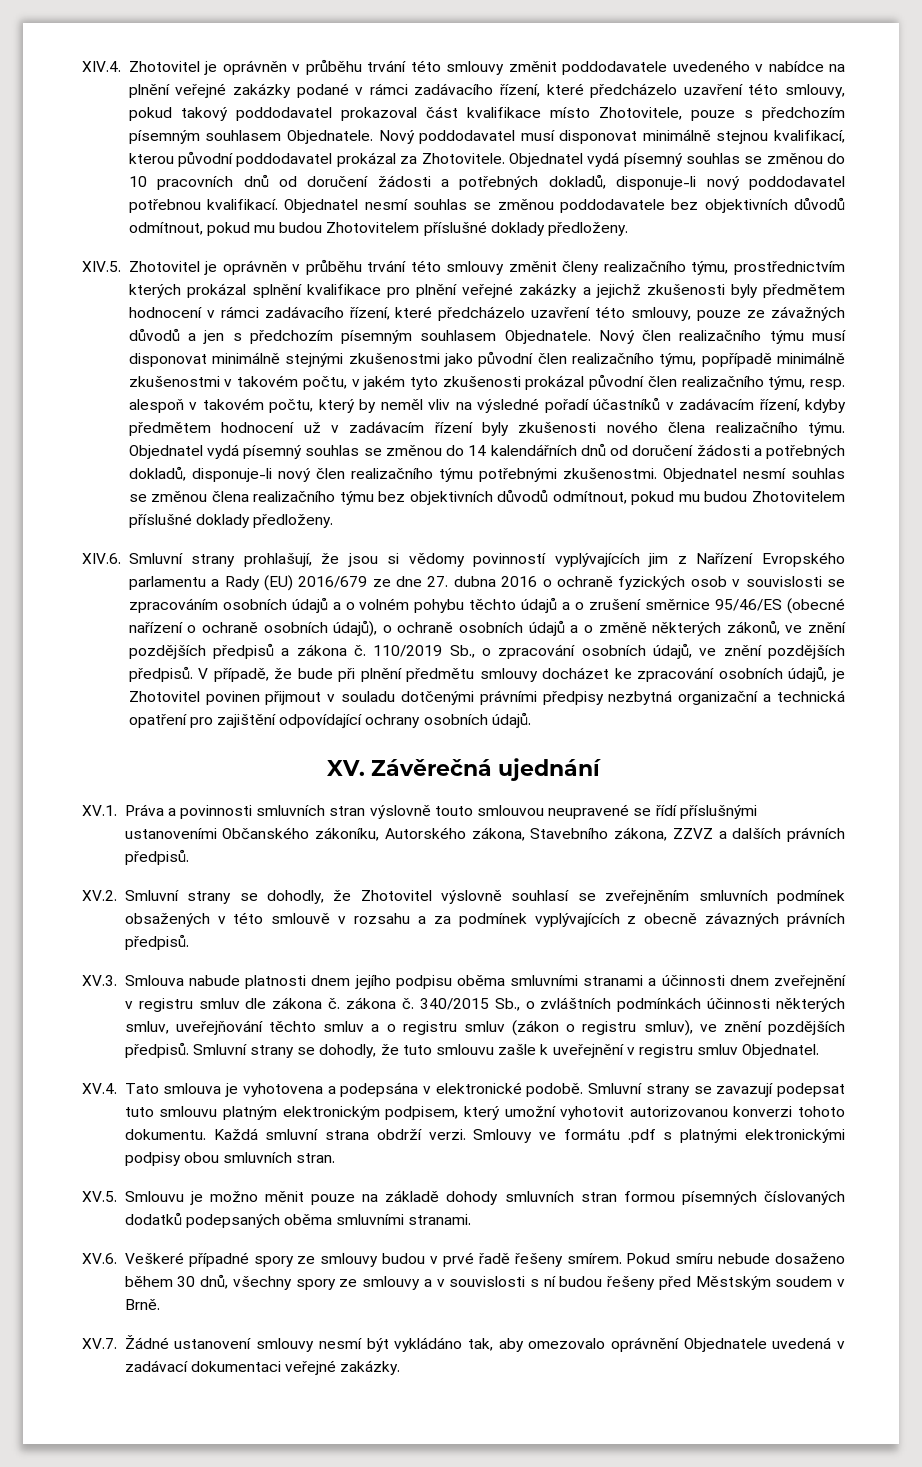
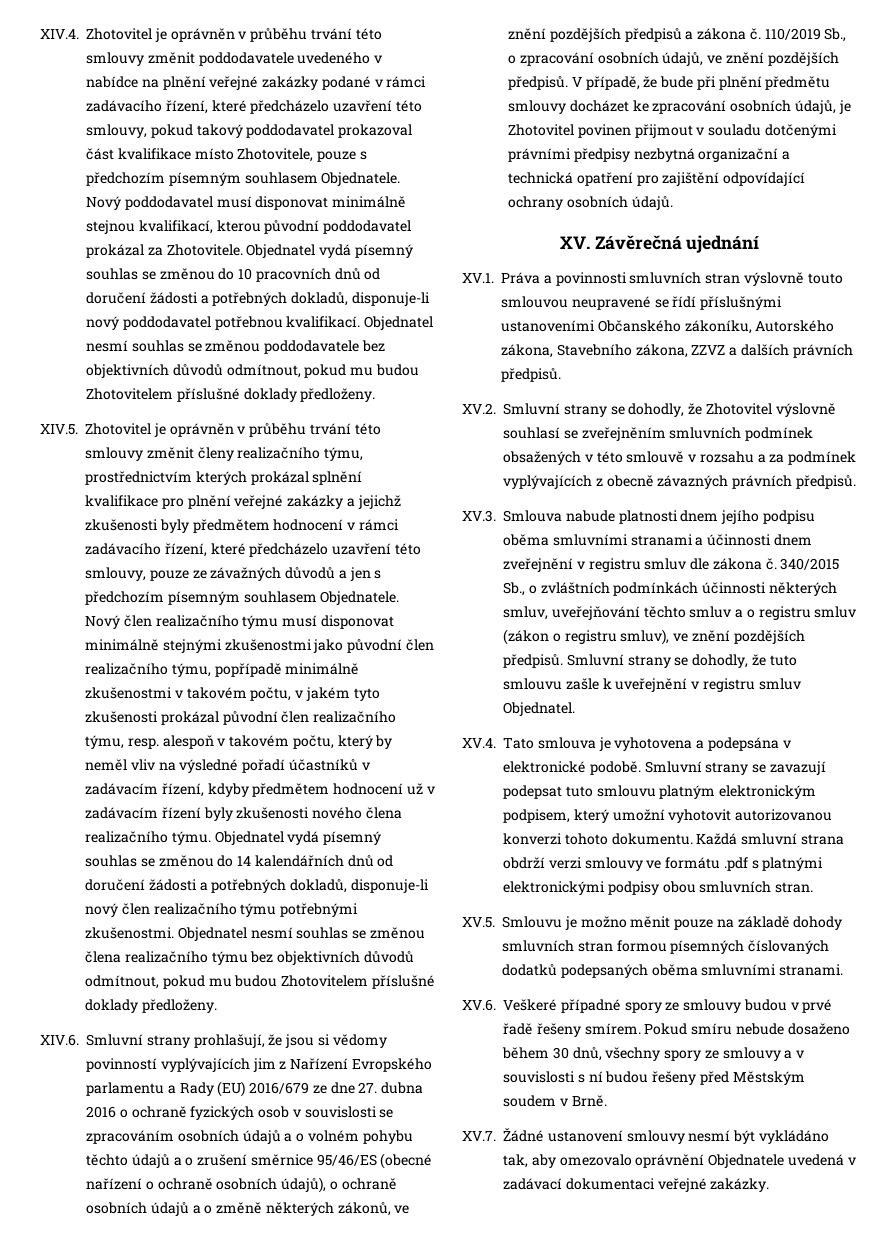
[346,997,414,1009] zákona č. -> (777, 564) none
[428,1129,533,1143] verzi. Smlouvy -> [548,857,643,871] verzi smlouvy

